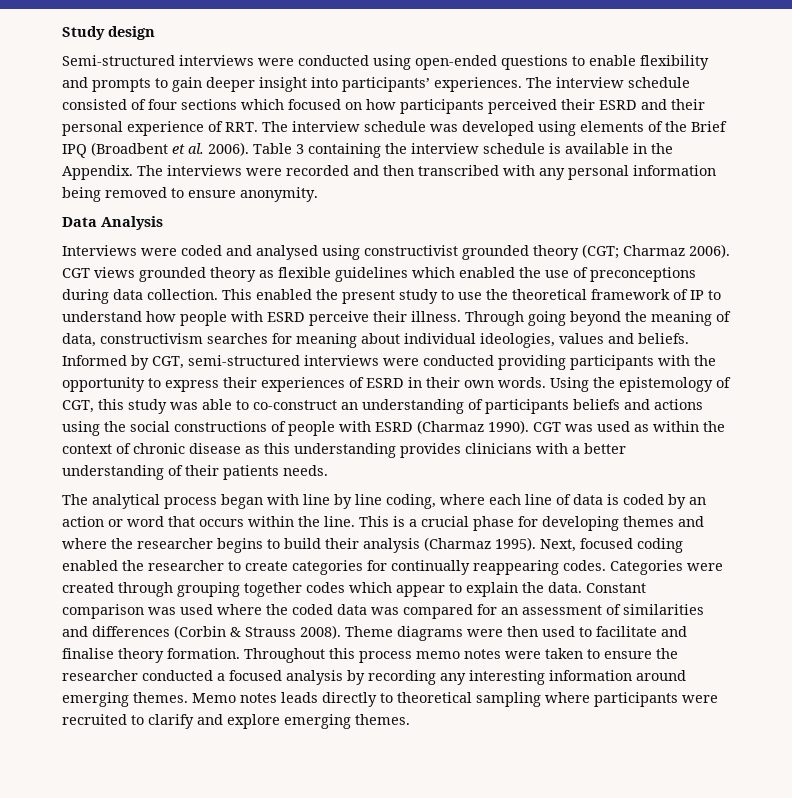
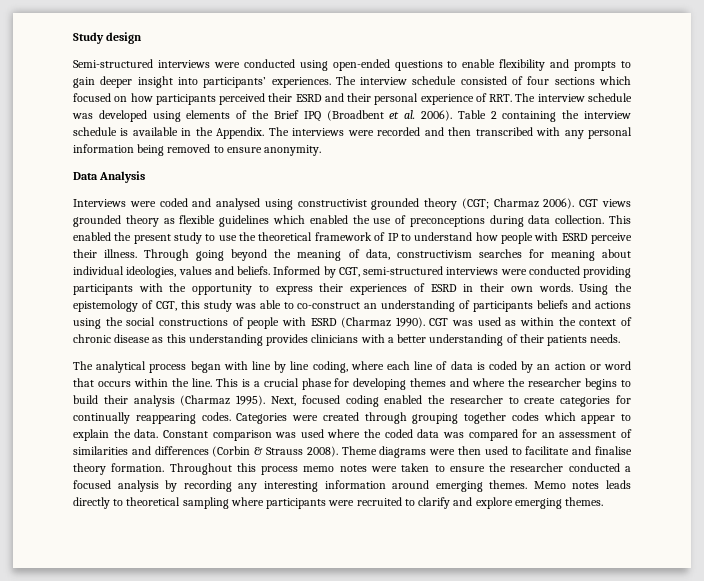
[296,144,304,154] 3 -> [490,111,497,119] 2

